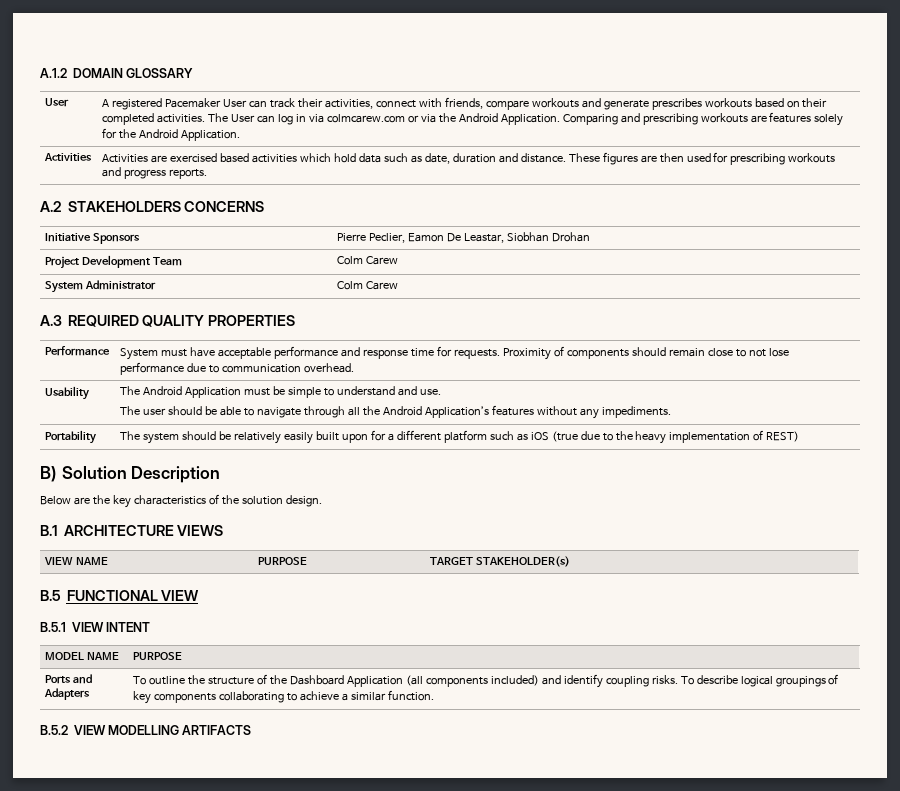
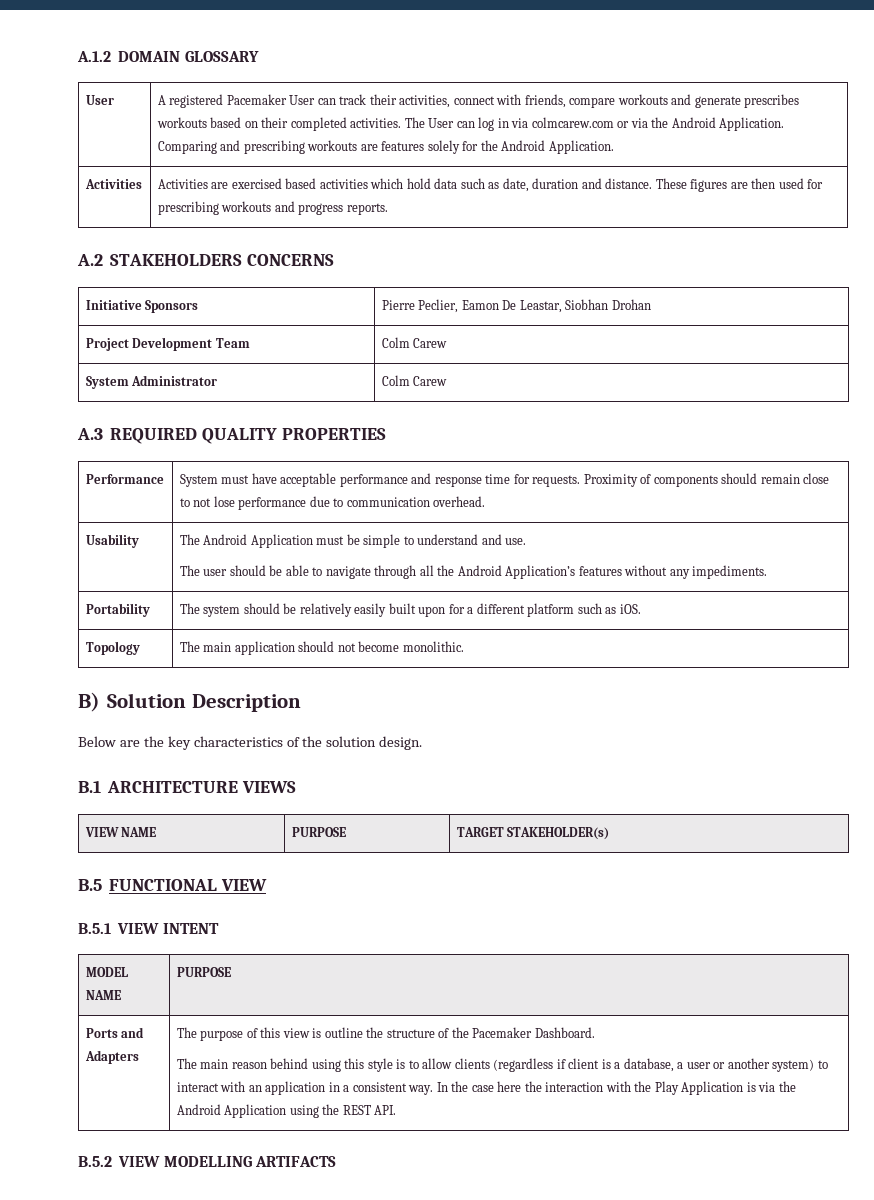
[530,430,800,444] iOS (true due to the heavy implementation of REST) -> [619,604,641,614] [85,641,140,655] [179,641,464,655] iOS. // Topology | The main application should not become monolithic.
[133,676,147,685] To -> [176,1027,322,1041] The purpose of this view is
[289,674,839,688] [133,690,434,704] Dashboard Application (all components included) and identify coupling risks. To describe logical groupings of key components collaborating to achieve a similar function. -> [472,1027,595,1038] [176,1058,828,1072] [176,1081,796,1095] [176,1104,397,1118] Pacemaker Dashboard. // The main reason behind using this style is to allow clients (regardless if client is a database, a user or another system) to interact with an application in a consistent way. In the case here the interaction with the Play Application is via the Android Application using the REST API.

